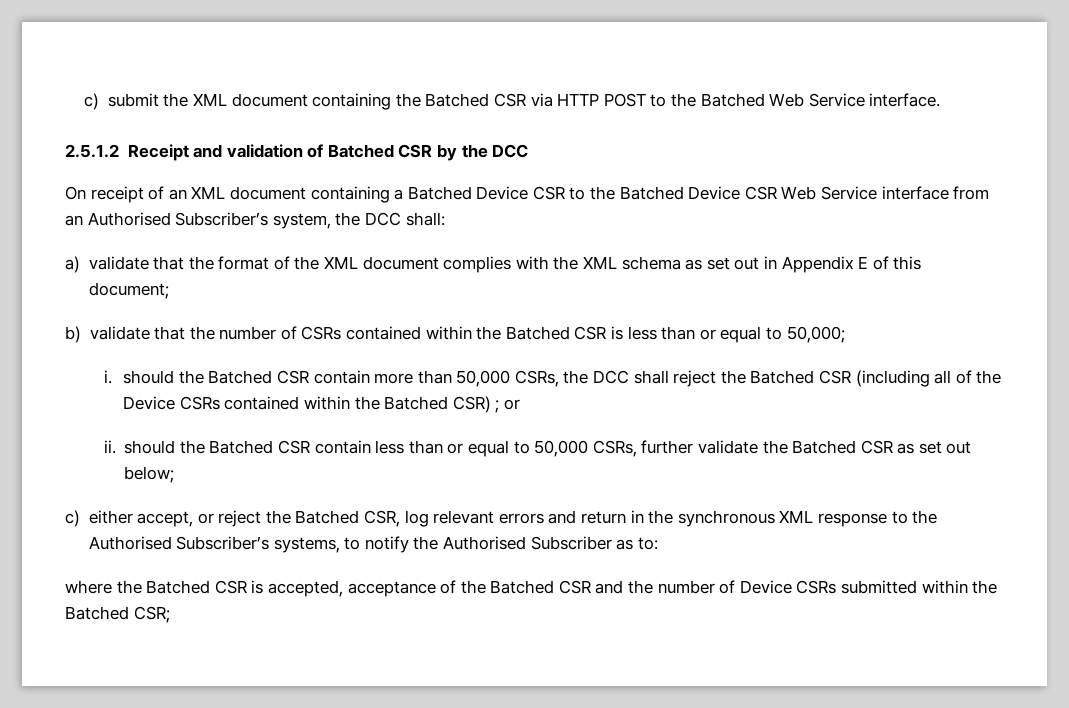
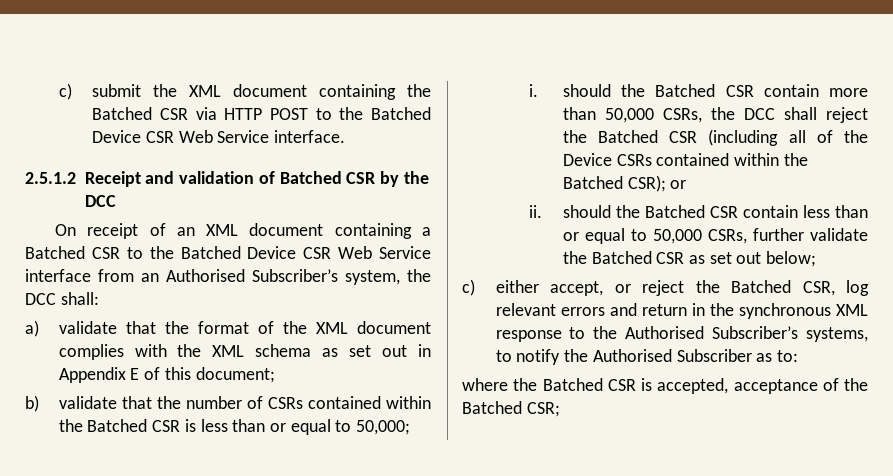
(765, 100) none -> [92,130,174,143] Device CSR
[476,186,529,200] Device -> (85, 252) none
[452,396,500,413] CSR) ; -> [627,175,666,192] CSR);
[558,580,998,594] [65,606,129,620] CSR and the number of Device CSRs submitted within the Batched -> (522, 407) none

